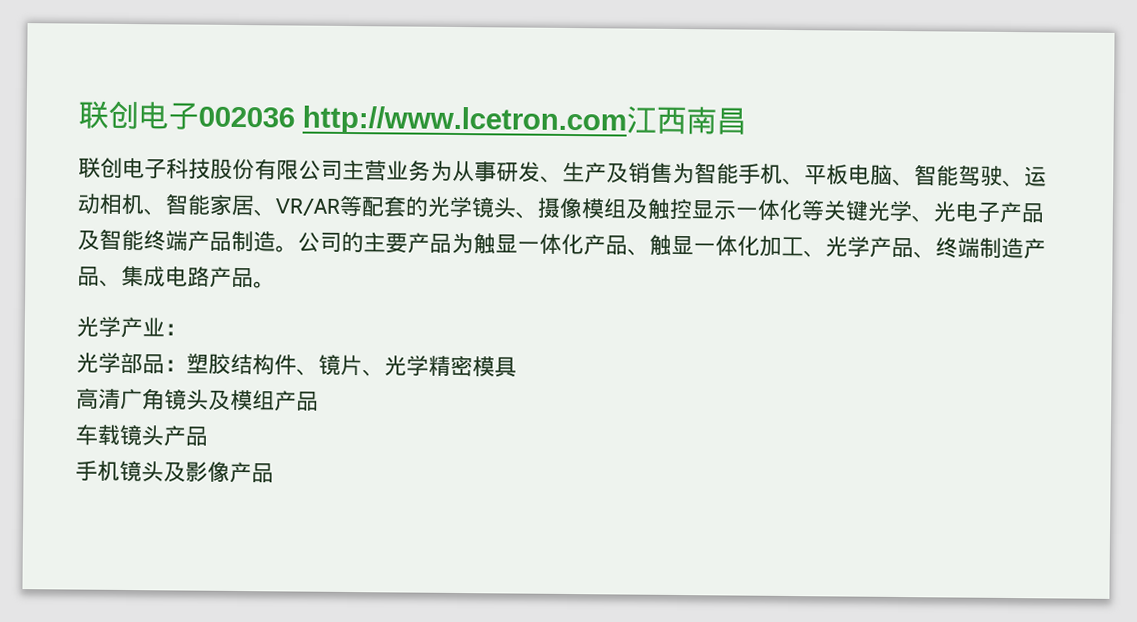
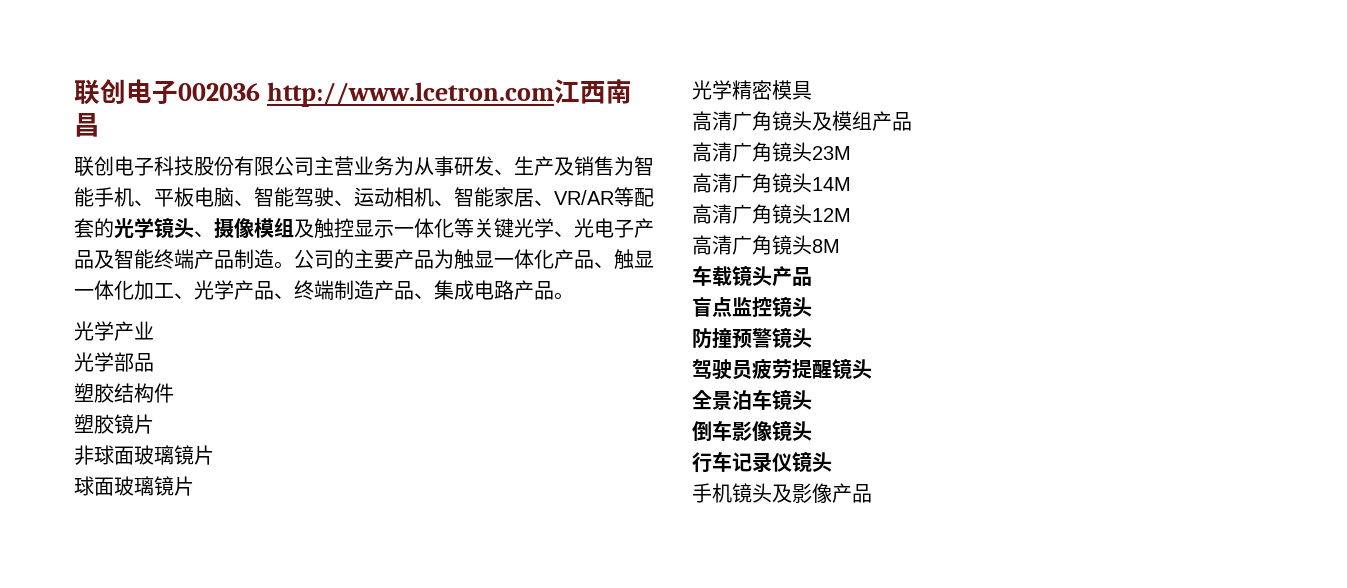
[164,323,187,336] ： -> (154, 330) none
[164,359,187,372] ： -> (154, 362) //
[296,354,385,377] 、镜片、 -> [74,414,154,434] [74,445,214,465] [74,476,194,496] // 塑胶镜片 // 非球面玻璃镜片 // 球面玻璃镜片 //
[75,424,208,447] 车载镜头产品 -> [692,142,851,162] [692,173,851,193] [692,204,851,224] [692,235,840,255] [692,265,812,287] [692,296,812,318] [692,327,812,349] [692,358,872,380] [692,389,812,411] [692,420,812,442] [692,451,832,473] 高清广角镜头23M // 高清广角镜头14M // 高清广角镜头12M // 高清广角镜头8M // 车载镜头产品 // 盲点监控镜头 // 防撞预警镜头 // 驾驶员疲劳提醒镜头 // 全景泊车镜头 // 倒车影像镜头 // 行车记录仪镜头

